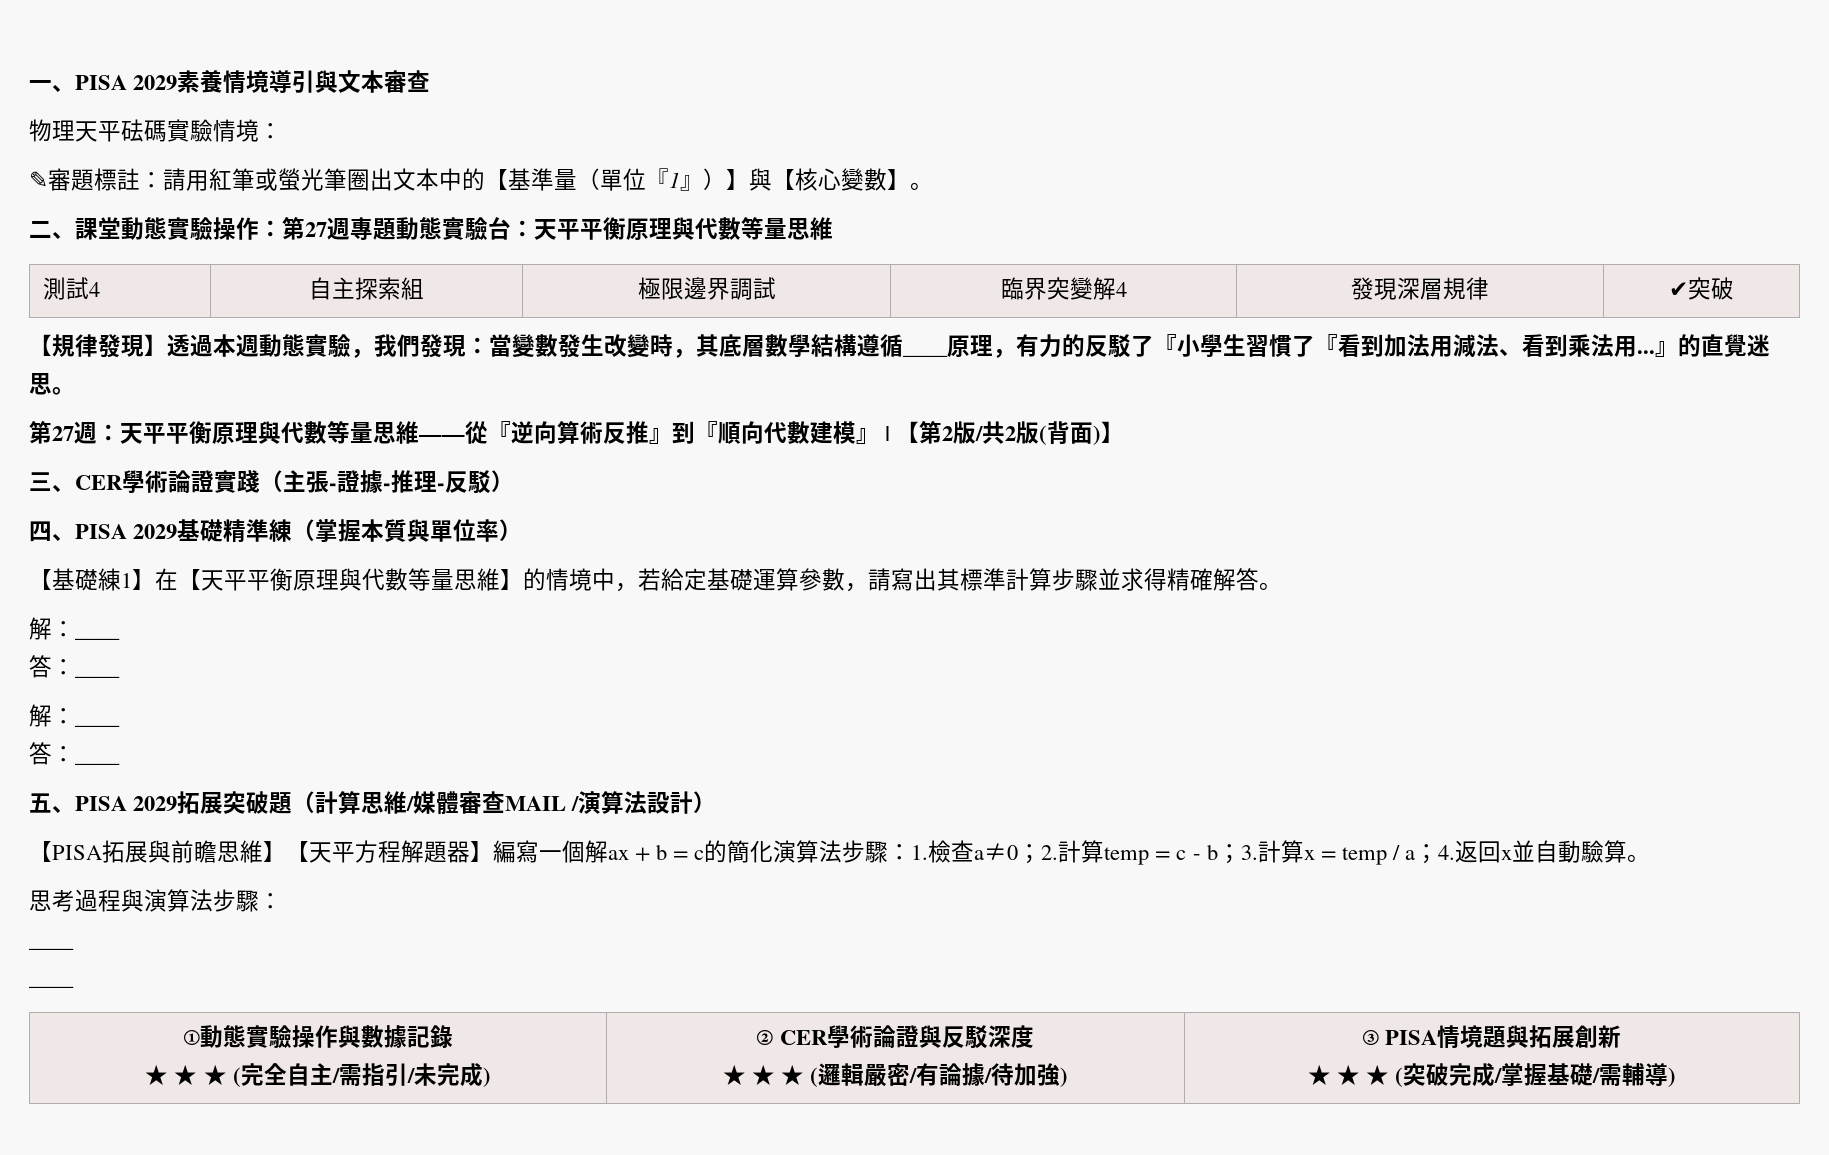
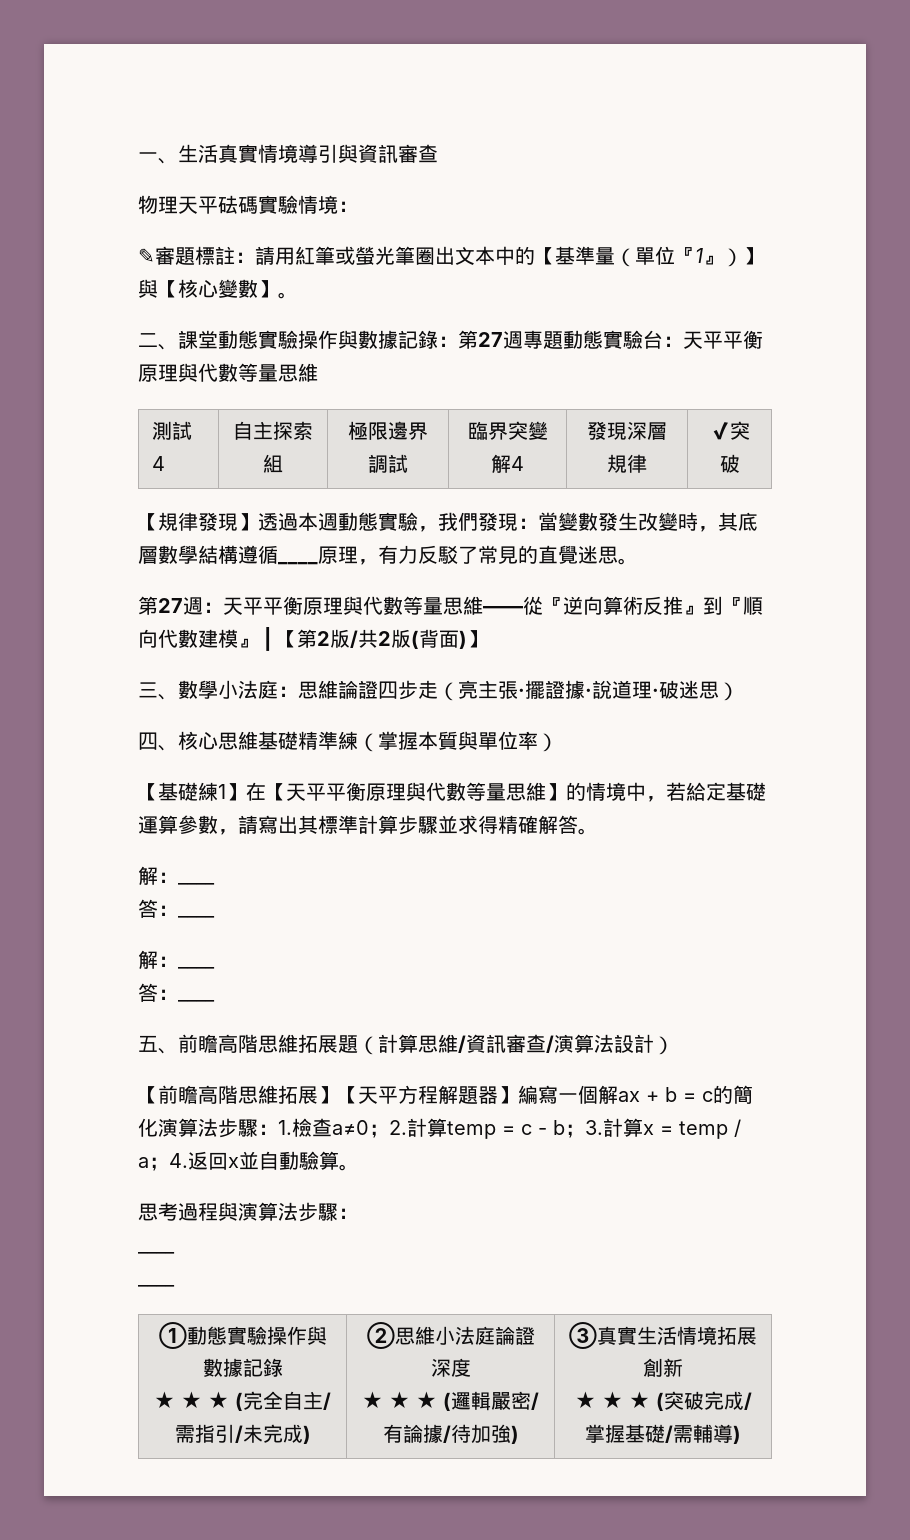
[75,70,224,93] PISA 2029素養 -> [178,144,258,163] 生活真實
[338,70,385,93] 文本 -> [358,144,398,163] 資訊
(259, 228) none -> [338,330,438,349] 與數據記錄
[1062,334,1678,358] 的反駁了『小學生習慣了『看到加法用減法、看到乘法用...』 -> [418,545,518,564] 反駁了常見
[75,470,491,494] CER學術論證實踐（主張-證據-推理-反駁 -> [178,680,719,701] 數學小法庭：思維論證四步走（亮主張·擺證據·說道理·破迷思
[75,524,178,539] PISA 2029 -> [178,731,258,750] 核心思維
[75,791,270,814] PISA 2029拓展突破 -> [178,1034,338,1053] 前瞻高階思維拓展
[413,791,567,814] 媒體審查MAIL -> [466,1034,546,1053] 資訊審查
[52,840,263,863] PISA拓展與前瞻思維 -> [158,1085,318,1104] 前瞻高階思維拓展
[779,1025,988,1049] CER學術論證與反駁 -> [394,1326,535,1345] 思維小法庭論證
[1385,1025,1530,1049] PISA情境題與 -> [597,1326,717,1345] 真實生活情境

